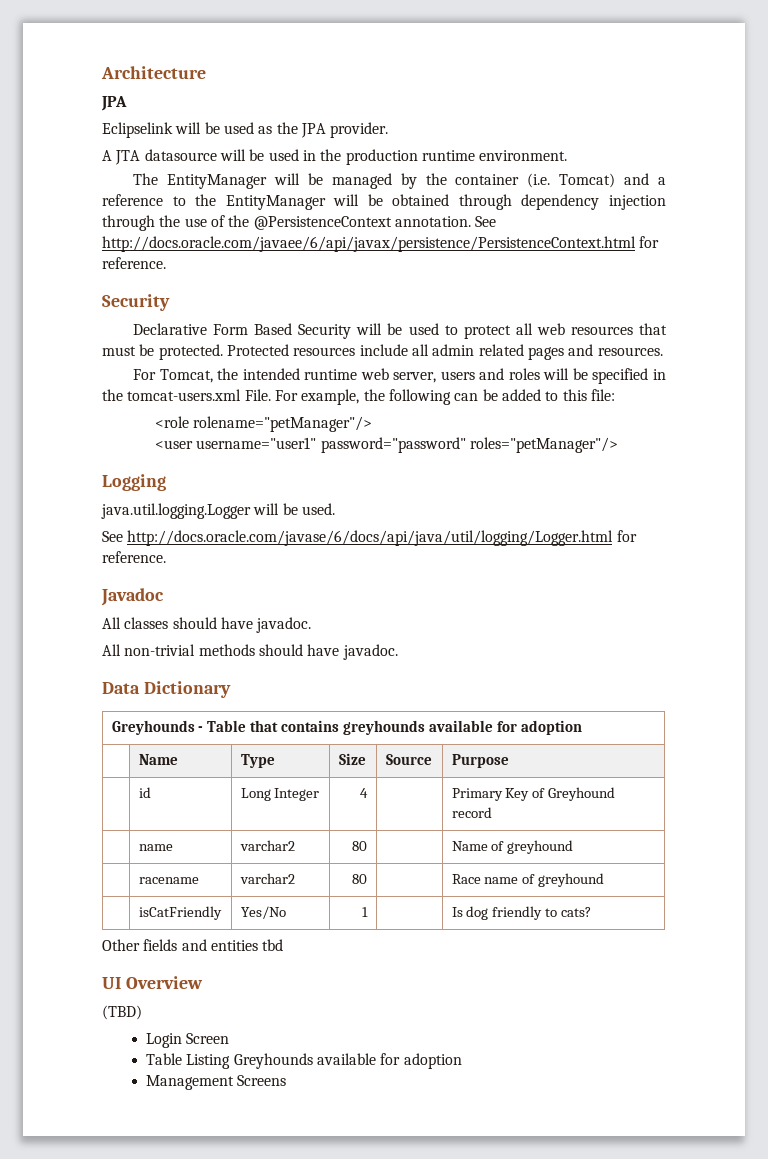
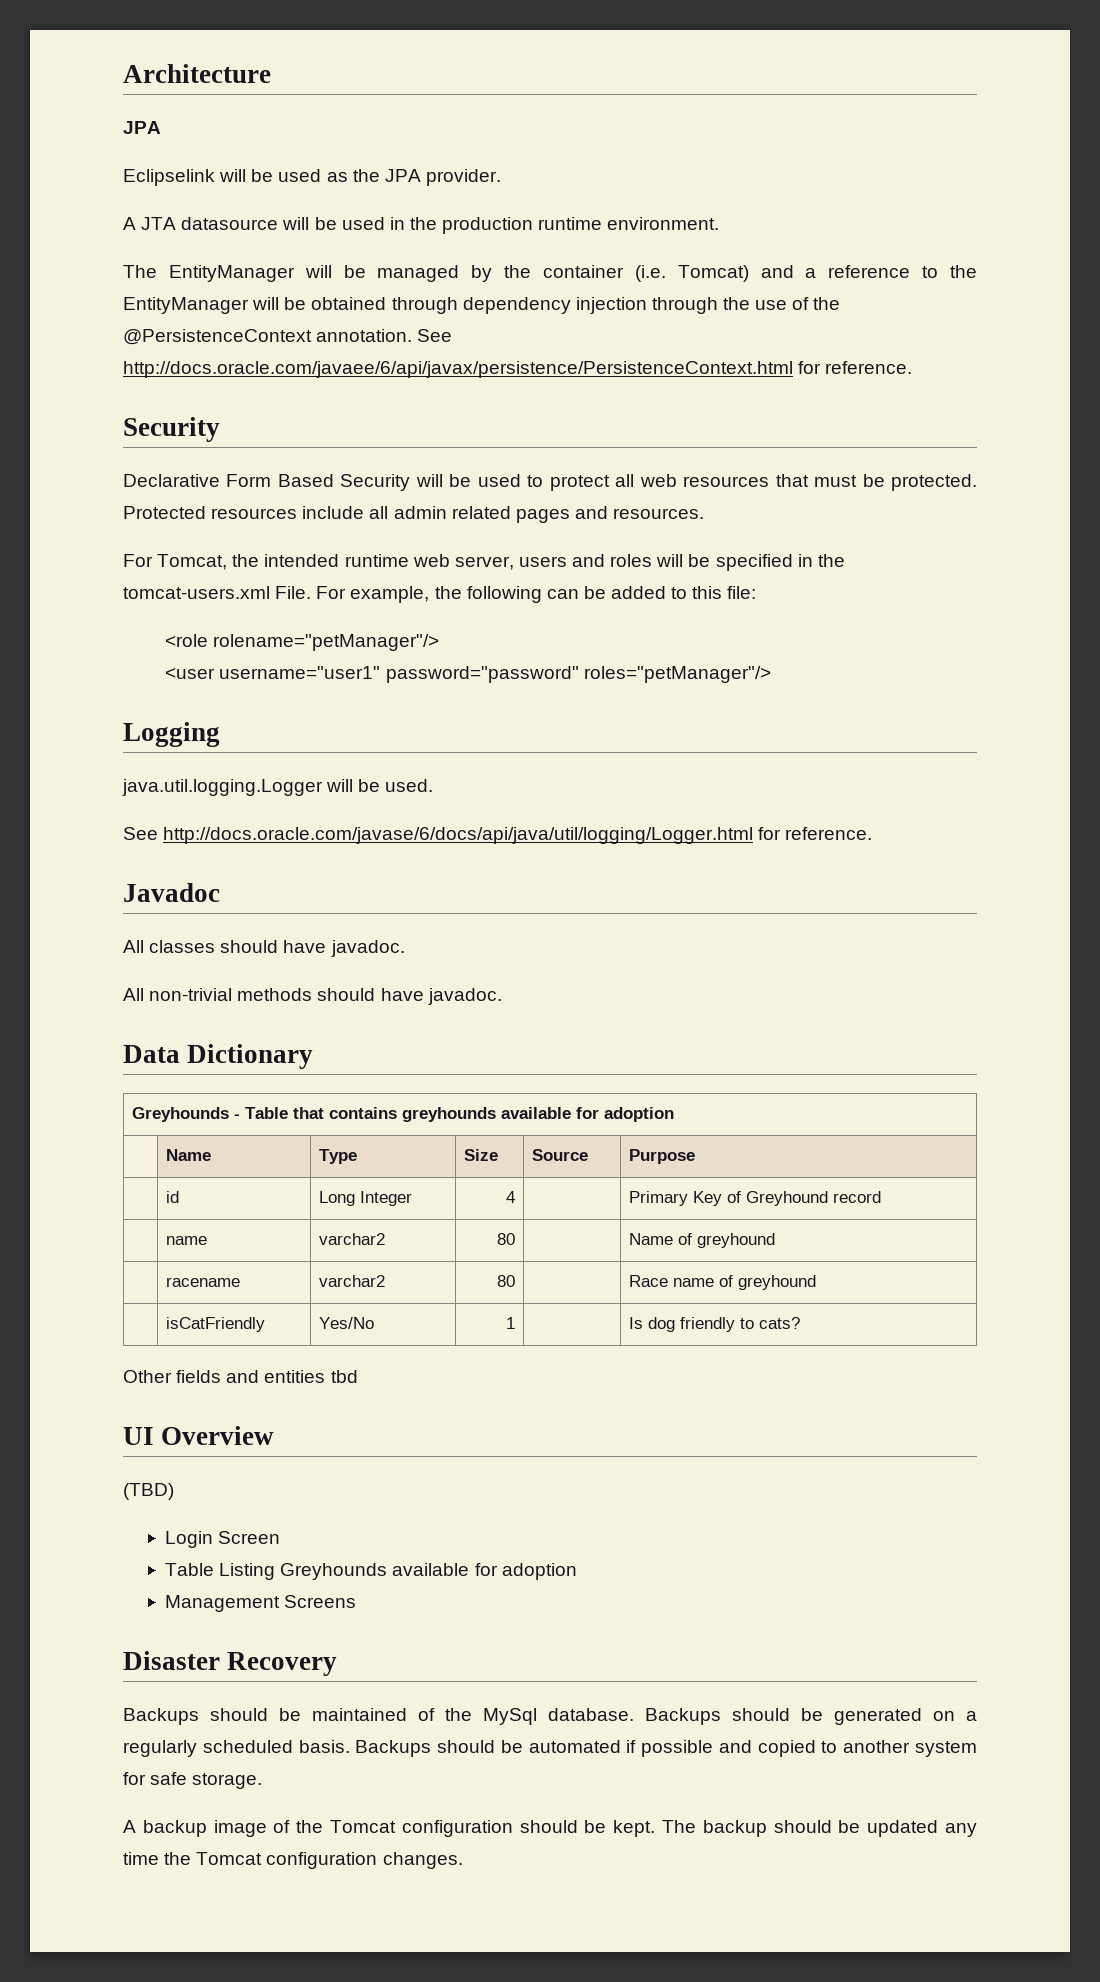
(287, 1080) none -> [123,1651,338,1676] [123,1708,977,1725] [123,1740,978,1757] [123,1772,263,1789] [123,1820,977,1837] [123,1852,463,1869] // Disaster Recovery // Backups should be maintained of the MySql database. Backups should be generated on a regularly scheduled basis. Backups should be automated if possible and copied to another system for safe storage. // A backup image of the Tomcat configuration should be kept. The backup should be updated any time the Tomcat configuration changes.

